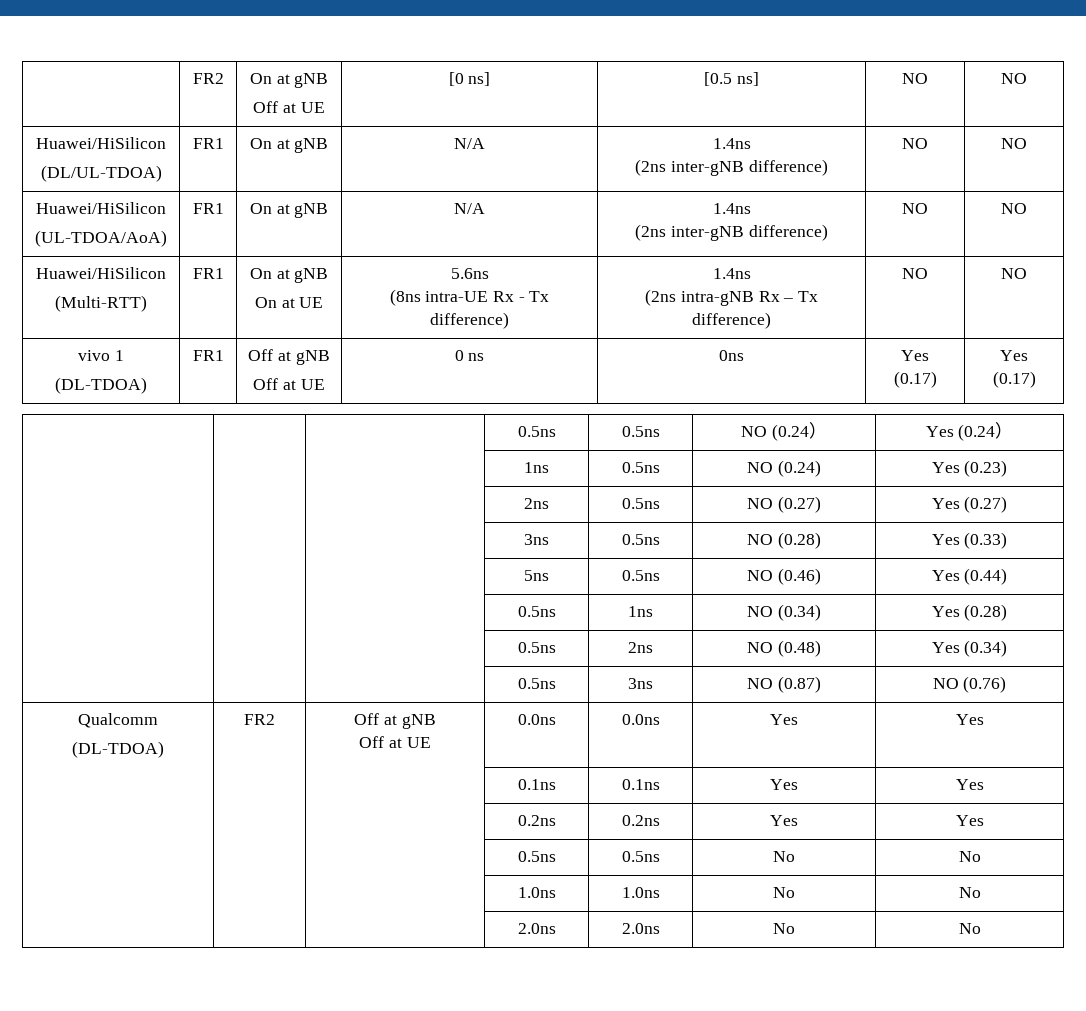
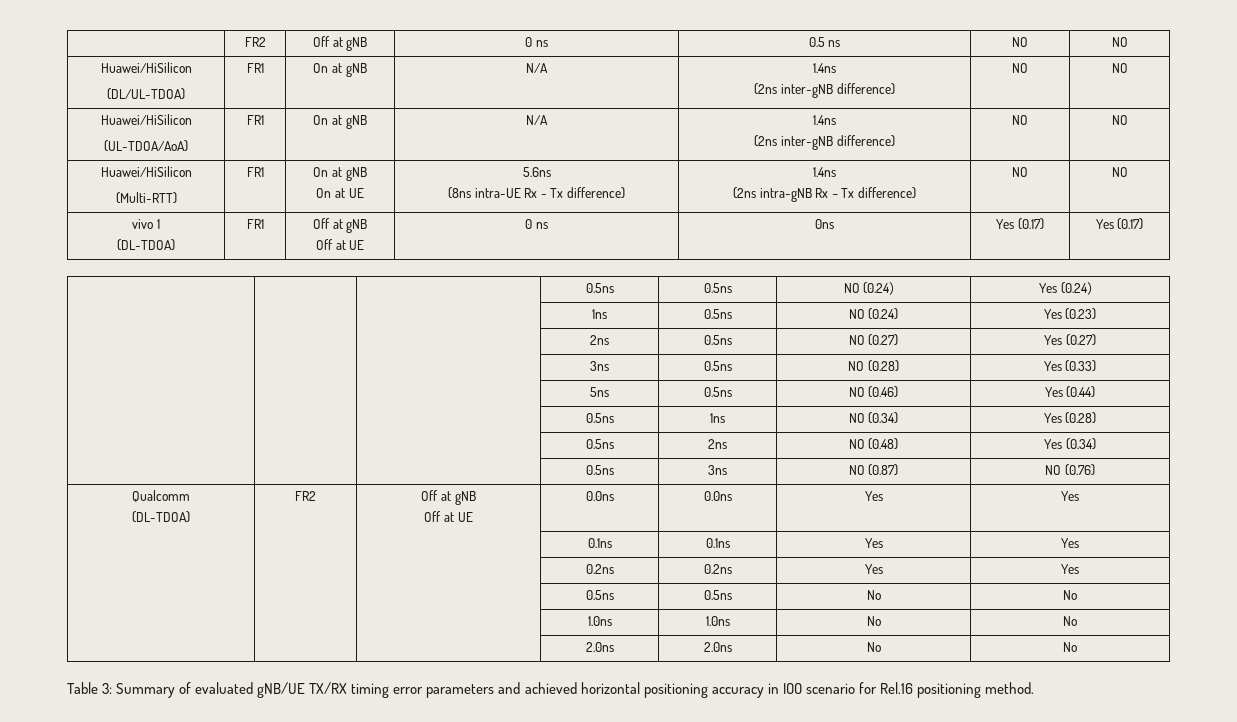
[192,73,224,84] [249,73,329,88] [253,101,325,113] [448,72,491,86] [704,72,759,86] | FR2 | On at gNB // Off at UE | [0 ns] | [0.5 ns] -> [244,37,266,47] [312,36,368,51] [525,37,548,47] [808,37,841,47] | FR2 | Off at gNB | 0 ns | 0.5 ns
(981, 928) none -> [67,682,1035,698] // Table 3: Summary of evaluated gNB/UE TX/RX timing error parameters and achieved horizontal positioning accuracy in IOO scenario for Rel.16 positioning method.

